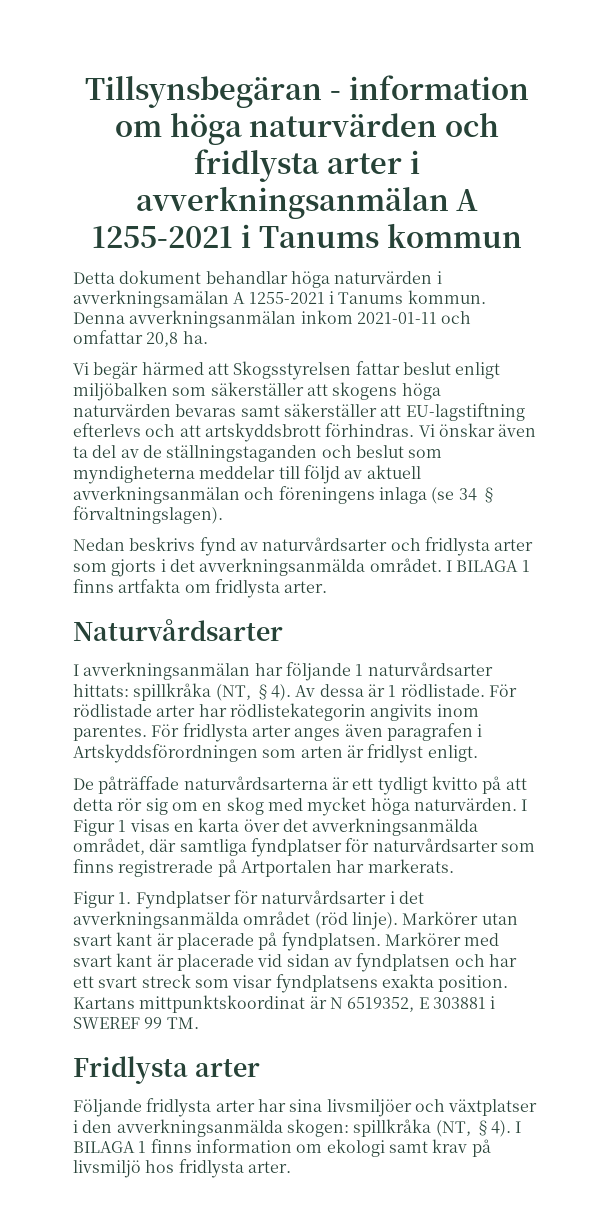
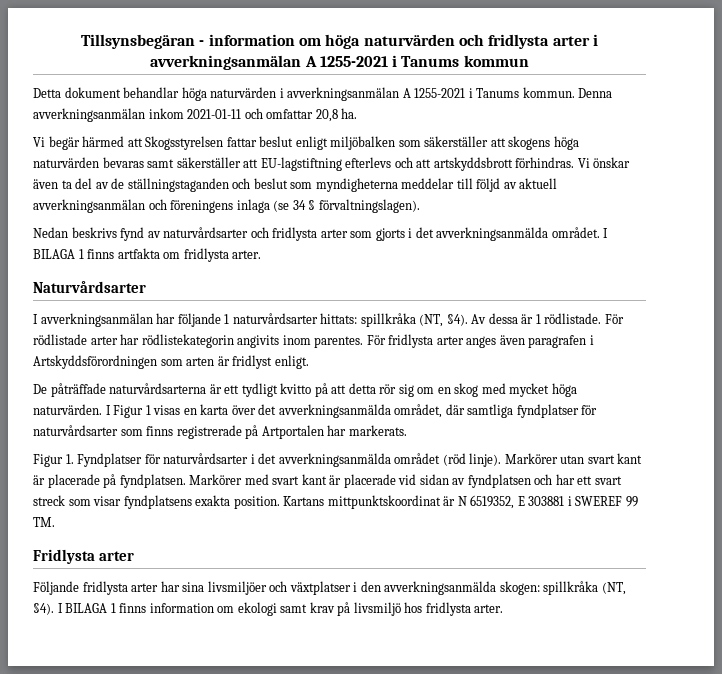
[73,290,229,308] avverkningsamälan -> [287,87,400,101] avverkningsanmälan

